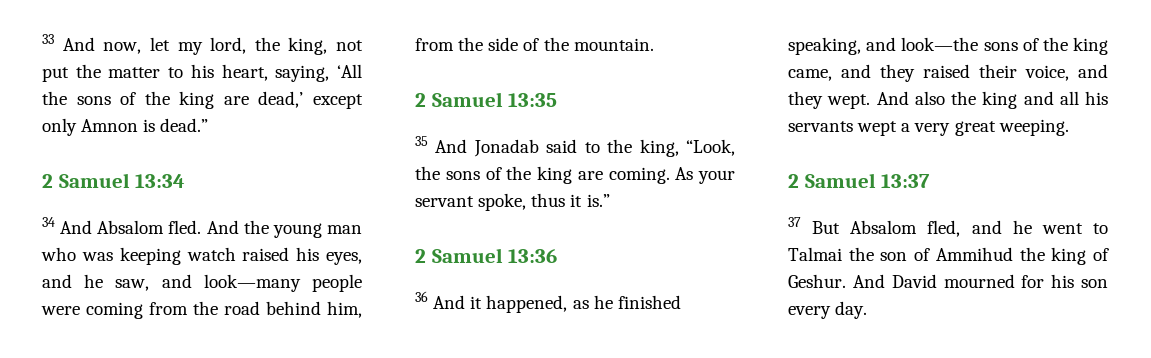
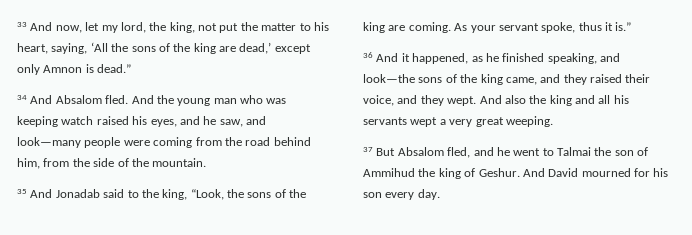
[42,173,186,188] // 2 Samuel 13:34 -> (132, 68) none
[415,92,558,107] // 2 Samuel 13:35 -> (207, 162) none
[415,248,558,263] // 2 Samuel 13:36 -> (632, 26) none
[788,173,931,188] // 2 Samuel 13:37 -> (553, 121) none

